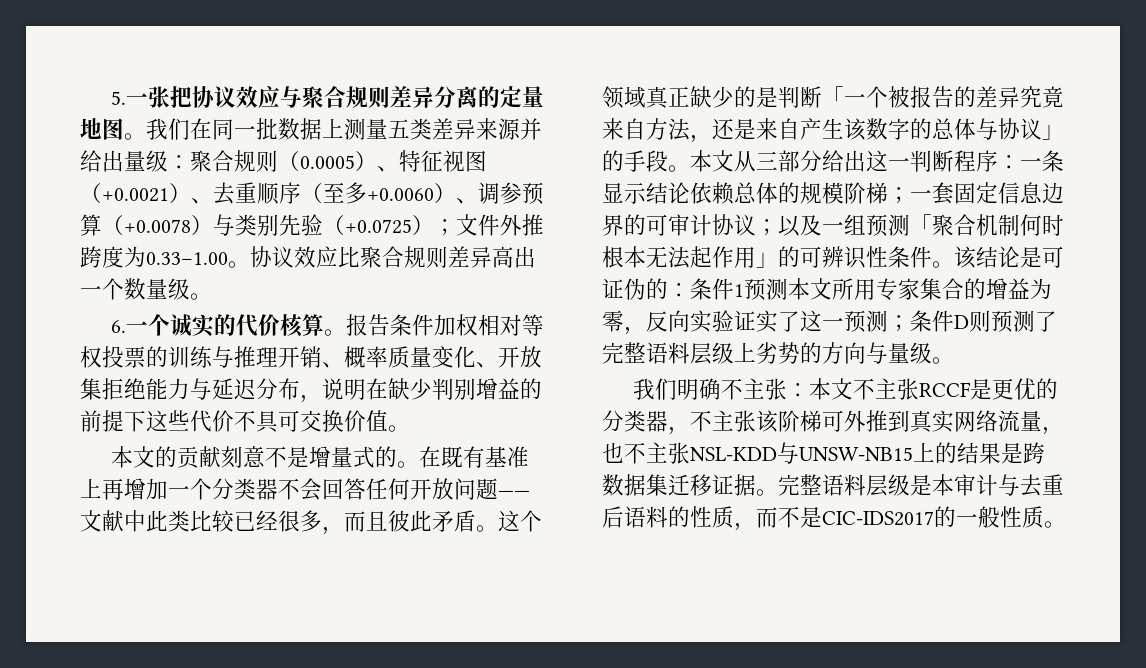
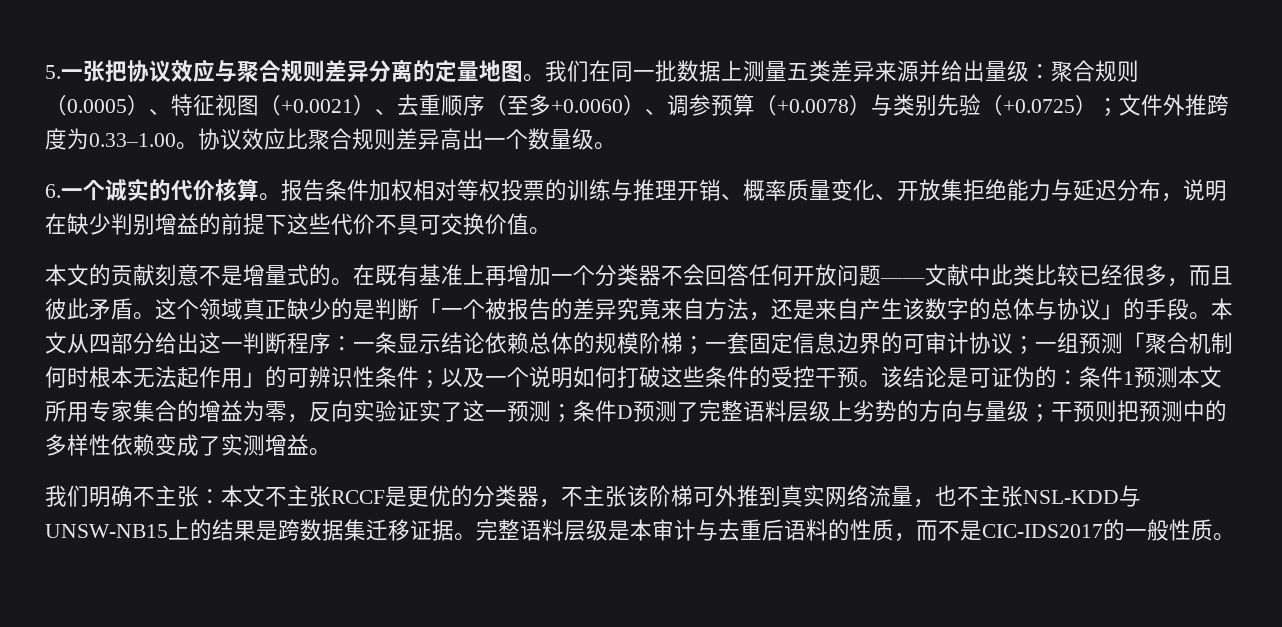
[756,151,778,170] 三 -> [89,334,111,353] 四
[778,215,822,237] 以及 -> (1035, 345) none
(932, 257) none -> [419,366,859,389] ；以及一个说明如何打破这些条件的受控干预
[969,310,991,332] 则 -> (633, 412) none
(932, 353) none -> [1029,400,1227,423] [45,434,309,456] ；干预则把预测中的多样性依赖变成了实测增益

